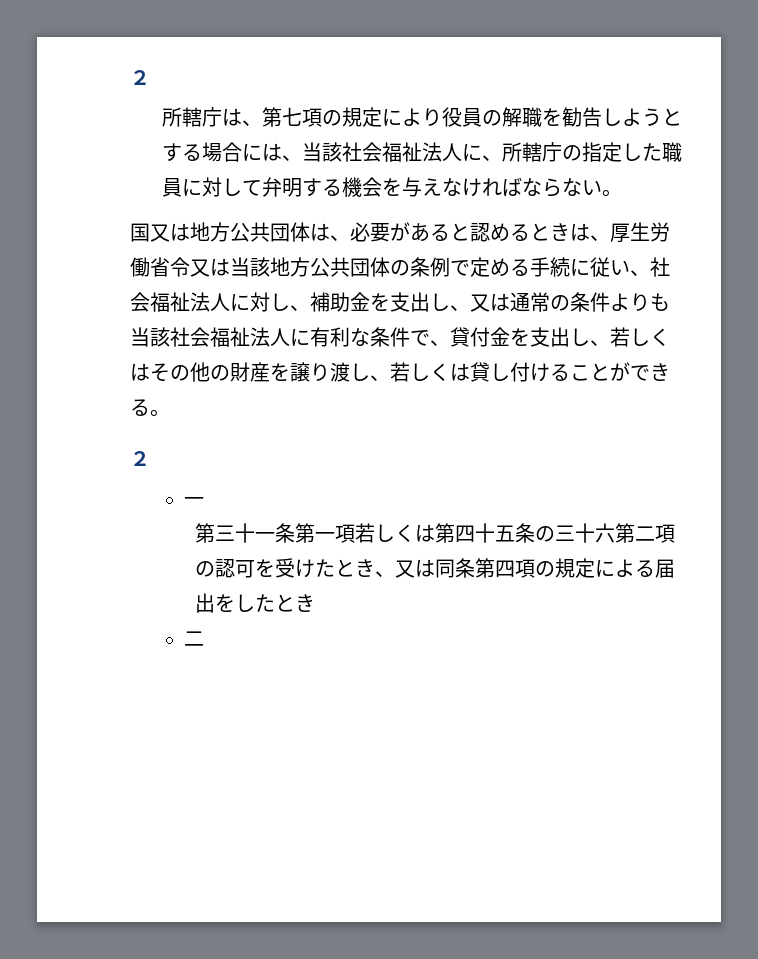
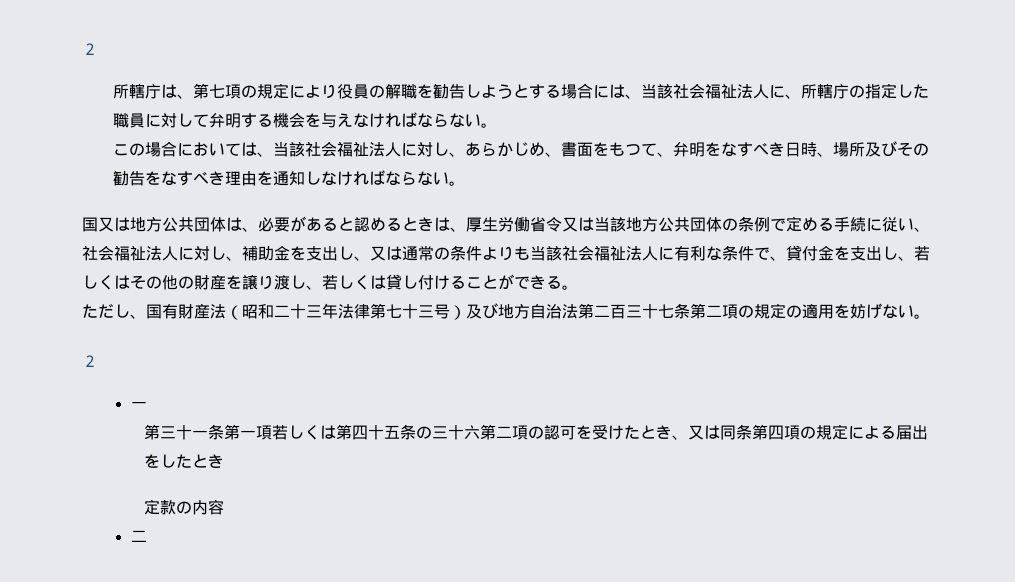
(623, 193) none -> [113,141,930,157] [113,170,466,186] // この場合においては、当該社会福祉法人に対し、あらかじめ、書面をもつて、弁明をなすべき日時、場所及びその勧告をなすべき理由を通知しなければならない。
(170, 413) none -> [82,303,930,320] // ただし、国有財産法（昭和二十三年法律第七十三号）及び地方自治法第二百三十七条第二項の規定の適用を妨げない。
(315, 603) none -> [144,499,225,515] // 定款の内容

